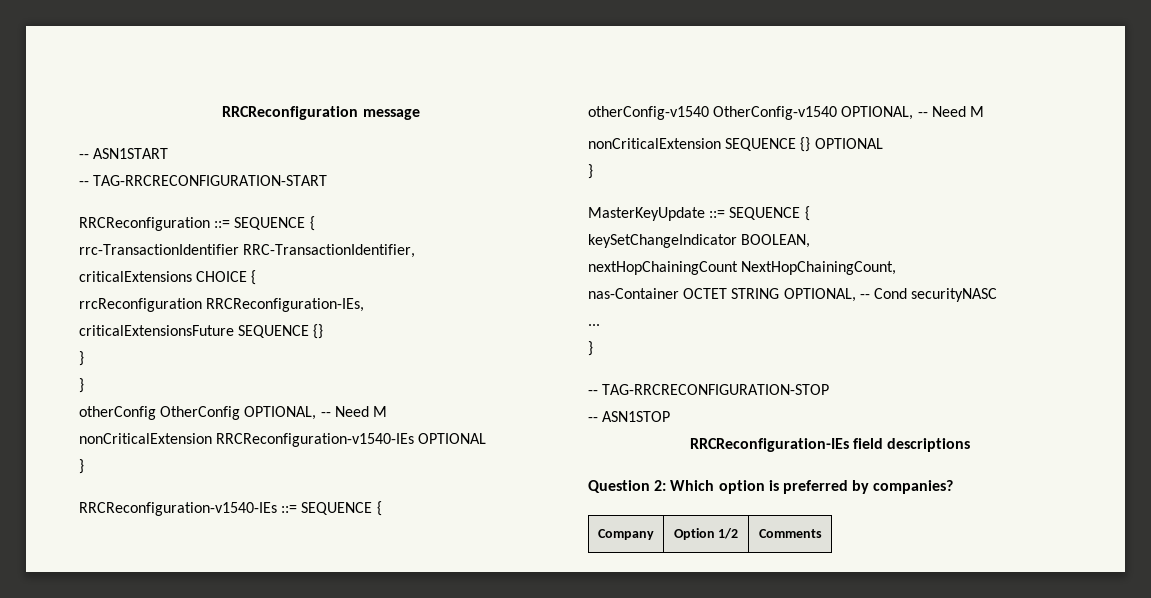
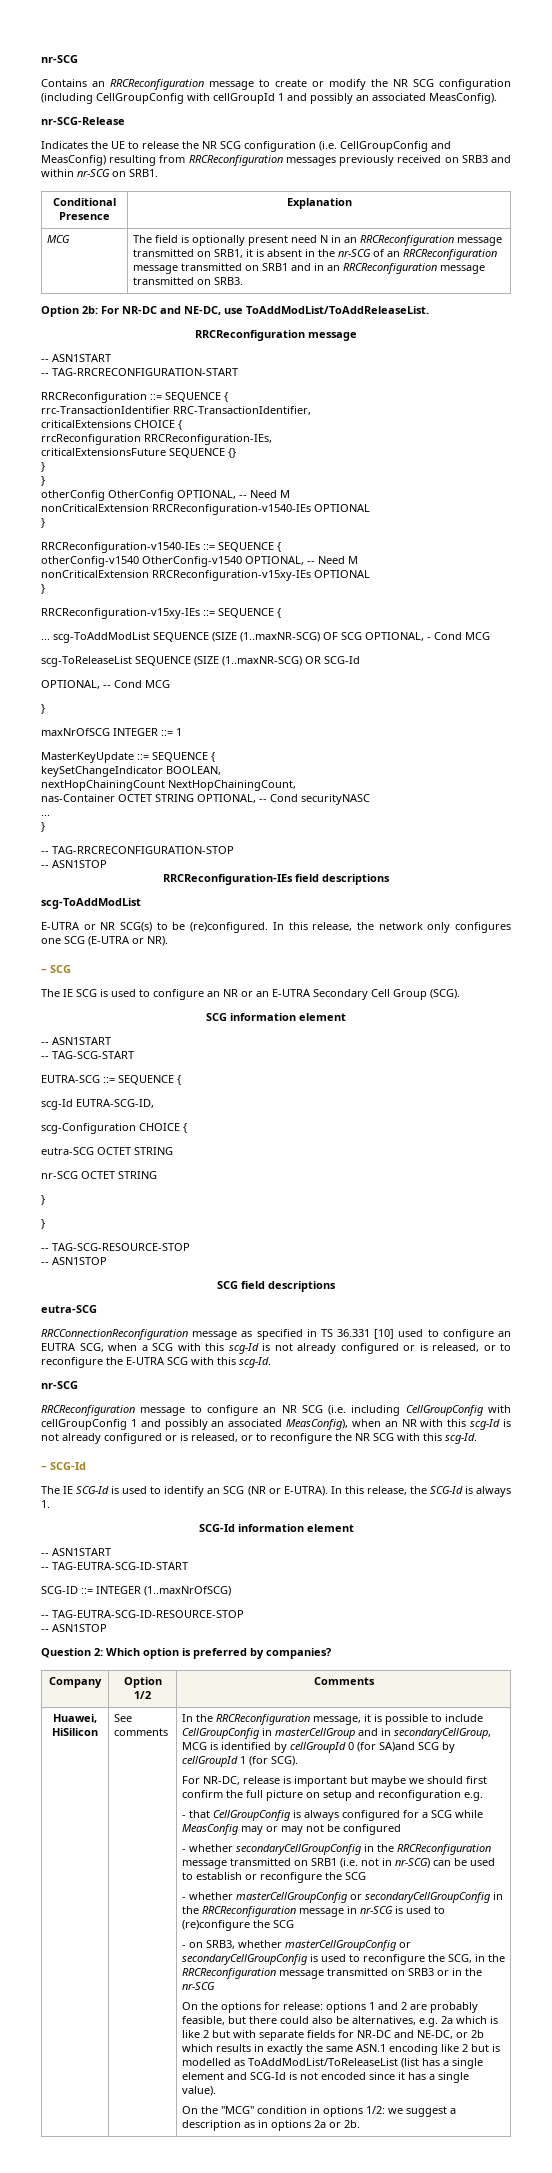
(222, 113) none -> [41,55,78,63] [41,79,511,90] [41,93,497,104] [41,117,125,125] [41,141,451,152] [41,155,512,166] [41,169,158,177] [53,198,116,206] [59,212,110,220] [286,198,352,209] [46,235,70,243] [132,235,502,246] [132,249,497,260] [132,263,485,274] [132,277,243,285] [41,306,429,317] nr-SCG // Contains an RRCReconfiguration message to create or modify the NR SCG configuration (including CellGroupConfig with cellGroupId 1 and possibly an associated MeasConfig). // nr-SCG-Release // Indicates the UE to release the NR SCG configuration (i.e. CellGroupConfig and MeasConfig) resulting from RRCReconfiguration messages previously received on SRB3 and within nr-SCG on SRB1. // Conditional Presence | Explanation // MCG | The field is optionally present need N in an RRCReconfiguration message transmitted on SRB1, it is absent in the nr-SCG of an RRCReconfiguration message transmitted on SRB1 and in an RRCReconfiguration message transmitted on SRB3. // Option 2b: For NR-DC and NE-DC, use ToAddModList/ToAddReleaseList. //
[725,137,883,152] [588,164,593,179] SEQUENCE {} OPTIONAL // } -> [152,570,370,581] [41,584,45,594] [41,608,281,619] [41,632,490,643] [41,656,360,667] [41,680,170,689] [41,704,45,714] [41,728,182,736] RRCReconfiguration-v15xy-IEs OPTIONAL // } // RRCReconfiguration-v15xy-IEs ::= SEQUENCE { // ... scg-ToAddModList SEQUENCE (SIZE (1..maxNR-SCG) OF SCG OPTIONAL, - Cond MCG // scg-ToReleaseList SEQUENCE (SIZE (1..maxNR-SCG) OR SCG-Id // OPTIONAL, -- Cond MCG // } // maxNrOfSCG INTEGER ::= 1
(971, 445) none -> [41,898,141,909] [41,922,511,933] [41,936,168,946] [41,965,71,973] [41,989,460,1000] [206,1013,346,1021] [41,1037,111,1045] [41,1051,134,1059] [41,1075,181,1085] [41,1099,154,1110] [41,1123,187,1134] [41,1147,173,1155] [41,1171,157,1179] [41,1195,45,1205] [41,1219,45,1229] [41,1243,190,1251] [41,1257,107,1265] [217,1281,336,1292] [41,1305,97,1313] [41,1329,512,1340] [41,1343,511,1354] [41,1357,271,1368] [41,1381,78,1389] [41,1405,512,1416] [41,1419,512,1430] [41,1433,477,1444] [41,1462,86,1470] [41,1486,511,1497] [41,1500,50,1508] [198,1524,354,1532] [41,1548,111,1556] [41,1562,188,1570] [41,1586,231,1596] [41,1610,244,1618] [41,1624,107,1632] // scg-ToAddModList // E-UTRA or NR SCG(s) to be (re)configured. In this release, the network only configures one SCG (E-UTRA or NR). // – SCG // The IE SCG is used to configure an NR or an E-UTRA Secondary Cell Group (SCG). // SCG information element // -- ASN1START // -- TAG-SCG-START // EUTRA-SCG ::= SEQUENCE { // scg-Id EUTRA-SCG-ID, // scg-Configuration CHOICE { // eutra-SCG OCTET STRING // nr-SCG OCTET STRING // } // } // -- TAG-SCG-RESOURCE-STOP // -- ASN1STOP // SCG field descriptions // eutra-SCG // RRCConnectionReconfiguration message as specified in TS 36.331 [10] used to configure an EUTRA SCG, when a SCG with this scg-Id is not already configured or is released, or to reconfigure the E-UTRA SCG with this scg-Id. // nr-SCG // RRCReconfiguration message to configure an NR SCG (i.e. including CellGroupConfig with cellGroupConfig 1 and possibly an associated MeasConfig), when an NR with this scg-Id is not already configured or is released, or to reconfigure the NR SCG with this scg-Id. // – SCG-Id // The IE SCG-Id is used to identify an SCG (NR or E-UTRA). In this release, the SCG-Id is always 1. // SCG-Id information element // -- ASN1START // -- TAG-EUTRA-SCG-ID-START // SCG-ID ::= INTEGER (1..maxNrOfSCG) // -- TAG-EUTRA-SCG-ID-RESOURCE-STOP // -- ASN1STOP
(822, 533) none -> [53,1714,97,1723] [52,1728,98,1736] [113,1714,132,1722] [113,1728,168,1736] [181,1714,483,1725] [181,1728,491,1739] [181,1742,455,1753] [181,1756,298,1767] [181,1776,487,1787] [181,1790,483,1801] [181,1810,483,1821] [181,1824,401,1835] [181,1844,491,1855] [181,1858,495,1869] [181,1872,366,1883] [181,1892,503,1903] [181,1906,445,1917] [181,1920,294,1931] [181,1940,411,1951] [181,1954,505,1965] [181,1968,482,1979] [181,1982,215,1990] [181,2002,478,2013] [181,2016,498,2027] [181,2030,484,2041] [181,2044,500,2055] [181,2058,483,2069] [181,2072,469,2083] [181,2086,216,2096] [181,2106,456,2117] [181,2120,360,2131] // Huawei, HiSilicon | See comments | In the RRCReconfiguration message, it is possible to include CellGroupConfig in masterCellGroup and in secondaryCellGroup, MCG is identified by cellGroupId 0 (for SA)and SCG by cellGroupId 1 (for SCG). // For NR-DC, release is important but maybe we should first confirm the full picture on setup and reconfiguration e.g. // - that CellGroupConfig is always configured for a SCG while MeasConfig may or may not be configured // - whether secondaryCellGroupConfig in the RRCReconfiguration message transmitted on SRB1 (i.e. not in nr-SCG) can be used to establish or reconfigure the SCG // - whether masterCellGroupConfig or secondaryCellGroupConfig in the RRCReconfiguration message in nr-SCG is used to (re)configure the SCG // - on SRB3, whether masterCellGroupConfig or secondaryCellGroupConfig is used to reconfigure the SCG, in the RRCReconfiguration message transmitted on SRB3 or in the nr-SCG // On the options for release: options 1 and 2 are probably feasible, but there could also be alternatives, e.g. 2a which is like 2 but with separate fields for NR-DC and NE-DC, or 2b which results in exactly the same ASN.1 encoding like 2 but is modelled as ToAddModList/ToReleaseList (list has a single element and SCG-Id is not encoded since it has a single value). // On the "MCG" condition in options 1/2: we suggest a description as in options 2a or 2b.

